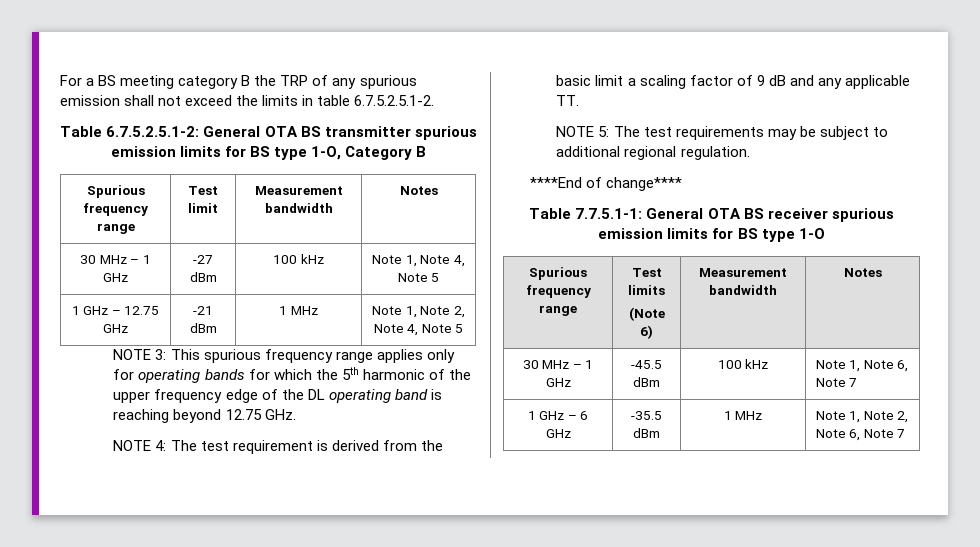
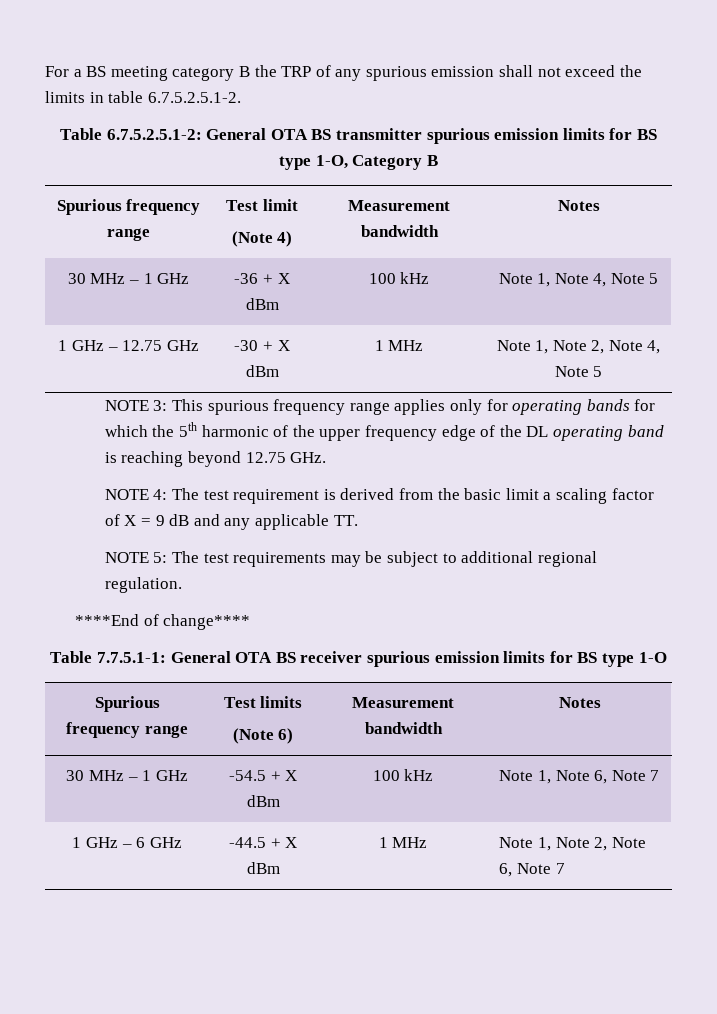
[254,186,343,195] [264,203,333,213] [399,186,438,195] [80,255,151,264] [103,273,128,282] [193,255,213,264] | Measurement bandwidth | Notes // 30 MHz – 1 GHz | -27 -> [231,231,293,247] [348,200,450,211] [360,225,439,237] [557,200,600,211] [67,273,190,284] [234,273,290,284] // (Note 4) | Measurement bandwidth | Notes // 30 MHz – 1 GHz | -36 + X
[193,306,213,315] -21 -> [234,340,290,351] -30 + X
(753, 80) none -> [124,515,152,526] X =
[631,360,662,369] -45.5 -> [228,770,298,781] -54.5 + X
[631,411,662,420] -35.5 -> [228,837,298,848] -44.5 + X

